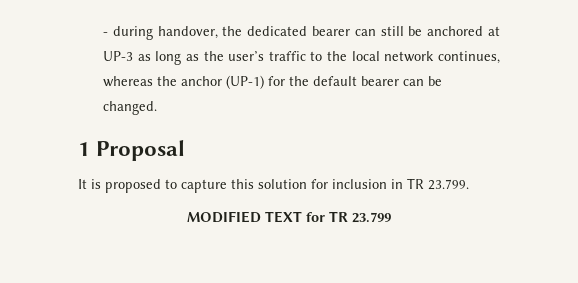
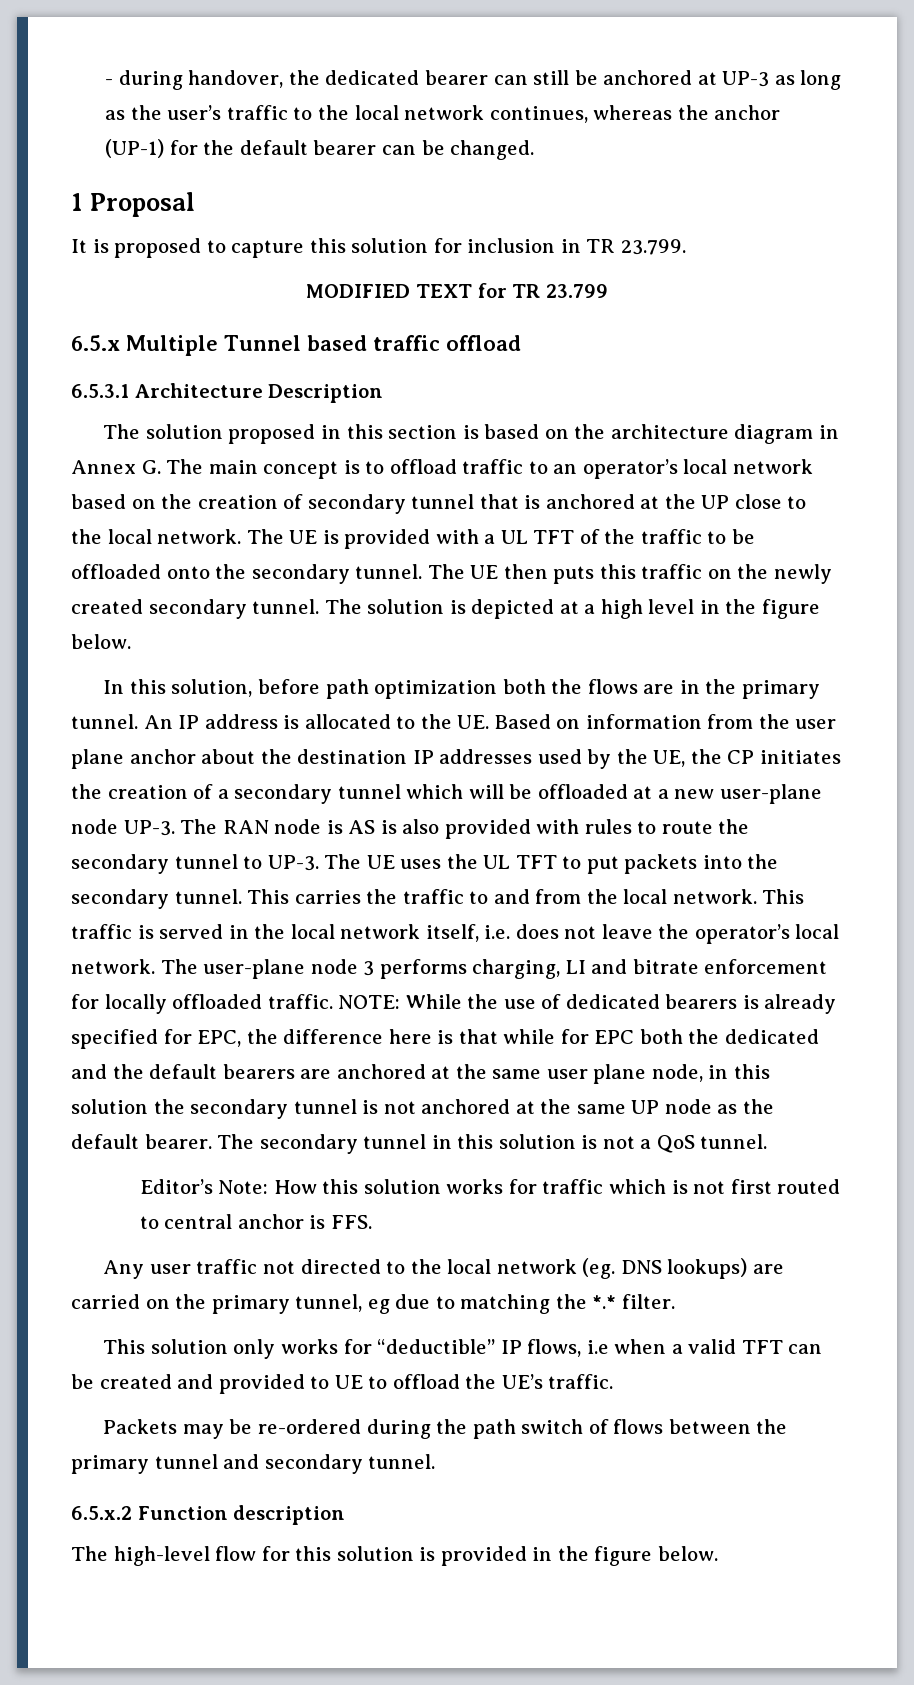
(391, 217) none -> [71,335,521,356] [71,383,384,403] [103,424,839,444] [71,459,813,479] [71,494,807,514] [71,529,756,549] [71,564,832,584] [71,599,820,619] [71,634,131,649] [103,679,820,699] [71,714,837,729] [71,749,841,769] [71,784,822,804] [71,819,750,839] [71,854,779,874] [71,889,805,909] [71,924,840,944] [71,959,828,979] [71,994,837,1014] [71,1029,819,1049] [71,1064,770,1084] [71,1099,774,1119] [71,1134,768,1154] [139,1179,841,1194] [139,1214,372,1229] [103,1258,784,1279] [71,1294,675,1314] [103,1339,823,1359] [71,1374,614,1394] [103,1419,788,1439] [71,1454,436,1474] [71,1505,346,1525] [71,1546,718,1566] // 6.5.x Multiple Tunnel based traffic offload // 6.5.3.1 Architecture Description // The solution proposed in this section is based on the architecture diagram in Annex G. The main concept is to offload traffic to an operator’s local network based on the creation of secondary tunnel that is anchored at the UP close to the local network. The UE is provided with a UL TFT of the traffic to be offloaded onto the secondary tunnel. The UE then puts this traffic on the newly created secondary tunnel. The solution is depicted at a high level in the figure below. // In this solution, before path optimization both the flows are in the primary tunnel. An IP address is allocated to the UE. Based on information from the user plane anchor about the destination IP addresses used by the UE, the CP initiates the creation of a secondary tunnel which will be offloaded at a new user-plane node UP-3. The RAN node is AS is also provided with rules to route the secondary tunnel to UP-3. The UE uses the UL TFT to put packets into the secondary tunnel. This carries the traffic to and from the local network. This traffic is served in the local network itself, i.e. does not leave the operator’s local network. The user-plane node 3 performs charging, LI and bitrate enforcement for locally offloaded traffic. NOTE: While the use of dedicated bearers is already specified for EPC, the difference here is that while for EPC both the dedicated and the default bearers are anchored at the same user plane node, in this solution the secondary tunnel is not anchored at the same UP node as the default bearer. The secondary tunnel in this solution is not a QoS tunnel. // Editor’s Note: How this solution works for traffic which is not first routed to central anchor is FFS. // Any user traffic not directed to the local network (eg. DNS lookups) are carried on the primary tunnel, eg due to matching the *.* filter. // This solution only works for “deductible” IP flows, i.e when a valid TFT can be created and provided to UE to offload the UE’s traffic. // Packets may be re-ordered during the path switch of flows between the primary tunnel and secondary tunnel. // 6.5.x.2 Function description // The high-level flow for this solution is provided in the figure below.

